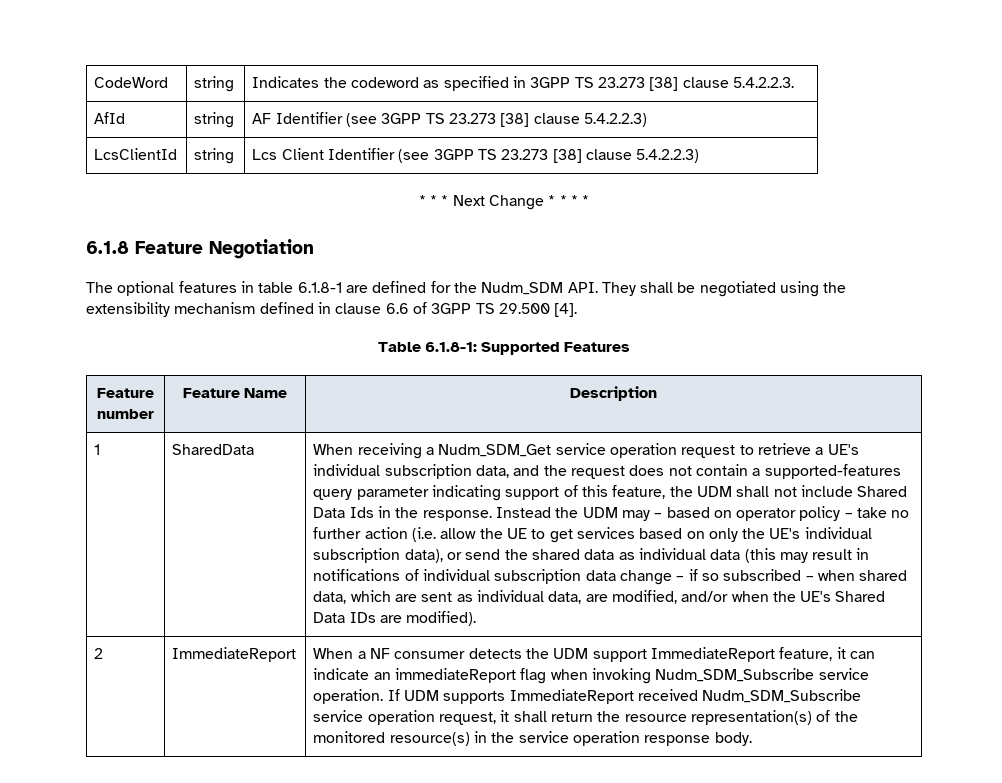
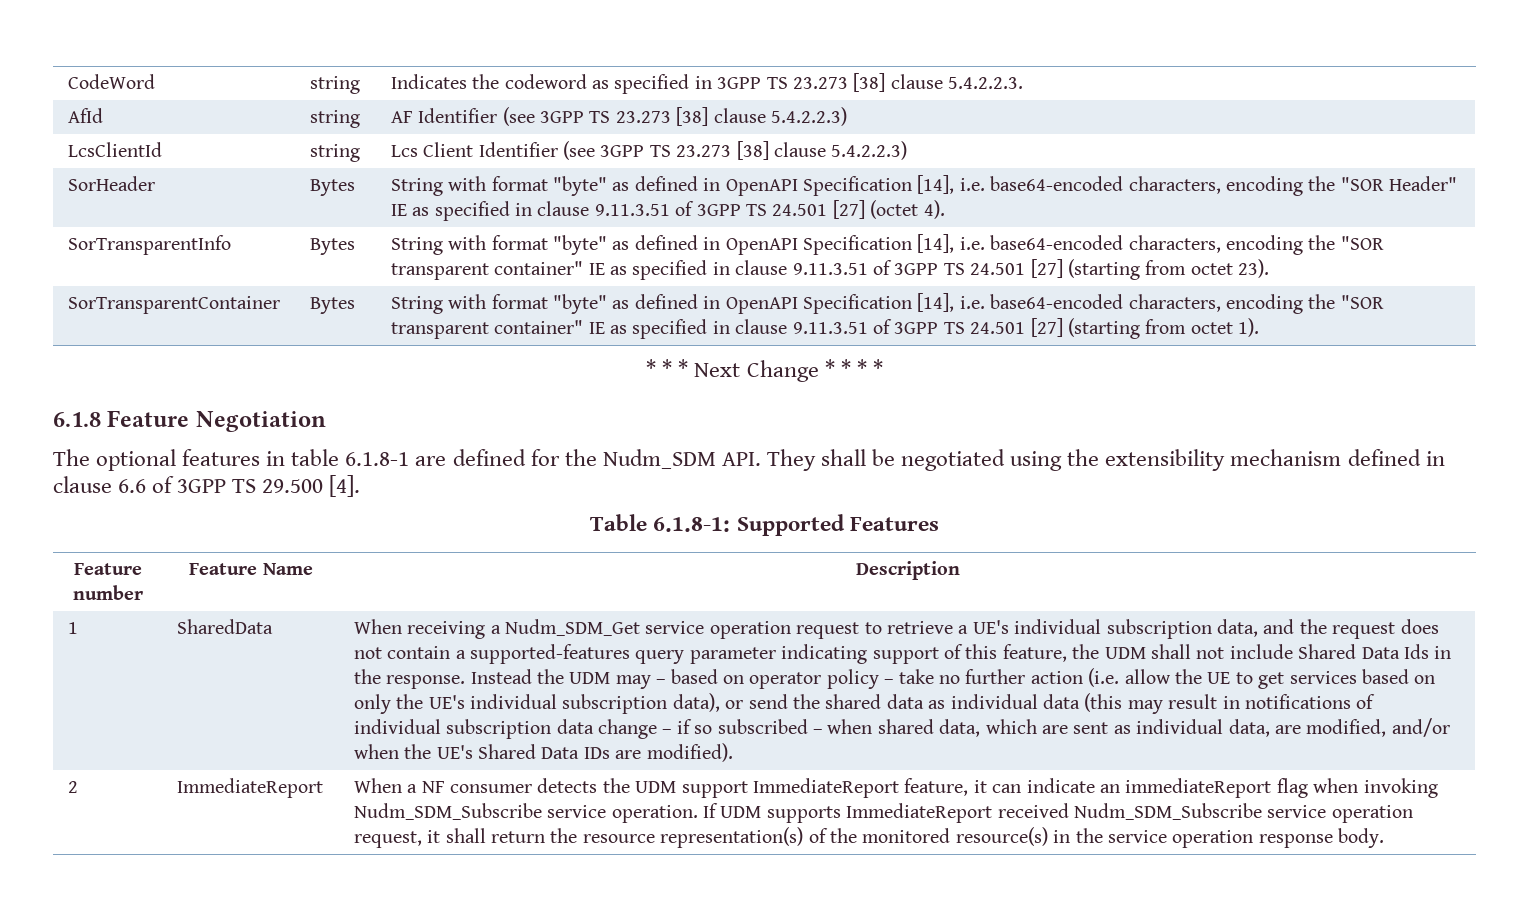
(700, 156) none -> [67,176,155,191] [309,179,355,196] [390,175,1458,196] [390,200,945,221] [67,235,231,255] [309,238,355,255] [390,234,1384,255] [390,259,1270,280] [67,296,280,314] [309,297,355,314] [390,293,1384,314] [390,318,1260,339] // SorHeader | Bytes | String with format "byte" as defined in OpenAPI Specification [14], i.e. base64-encoded characters, encoding the "SOR Header" IE as specified in clause 9.11.3.51 of 3GPP TS 24.501 [27] (octet 4). // SorTransparentInfo | Bytes | String with format "byte" as defined in OpenAPI Specification [14], i.e. base64-encoded characters, encoding the "SOR transparent container" IE as specified in clause 9.11.3.51 of 3GPP TS 24.501 [27] (starting from octet 23). // SorTransparentContainer | Bytes | String with format "byte" as defined in OpenAPI Specification [14], i.e. base64-encoded characters, encoding the "SOR transparent container" IE as specified in clause 9.11.3.51 of 3GPP TS 24.501 [27] (starting from octet 1).

